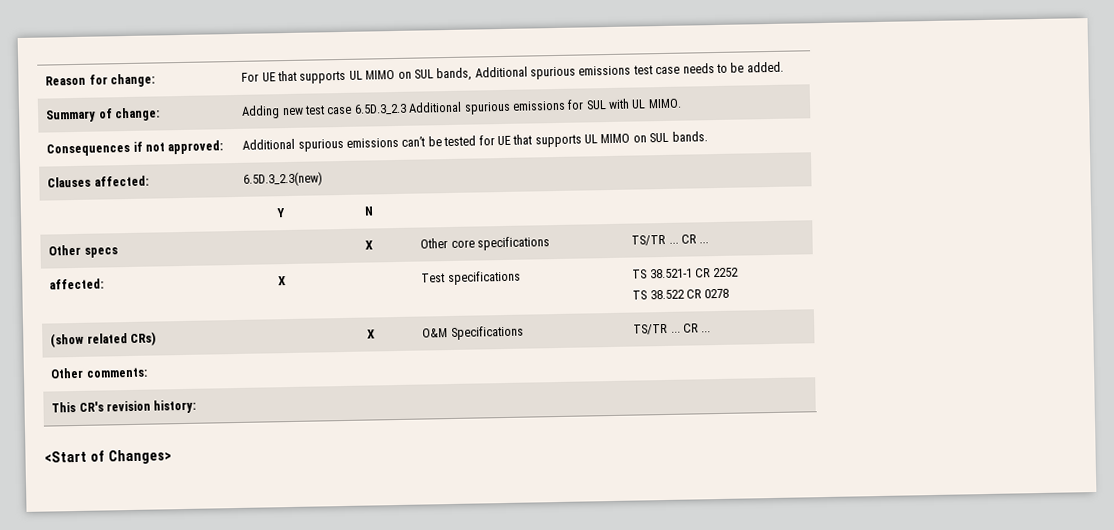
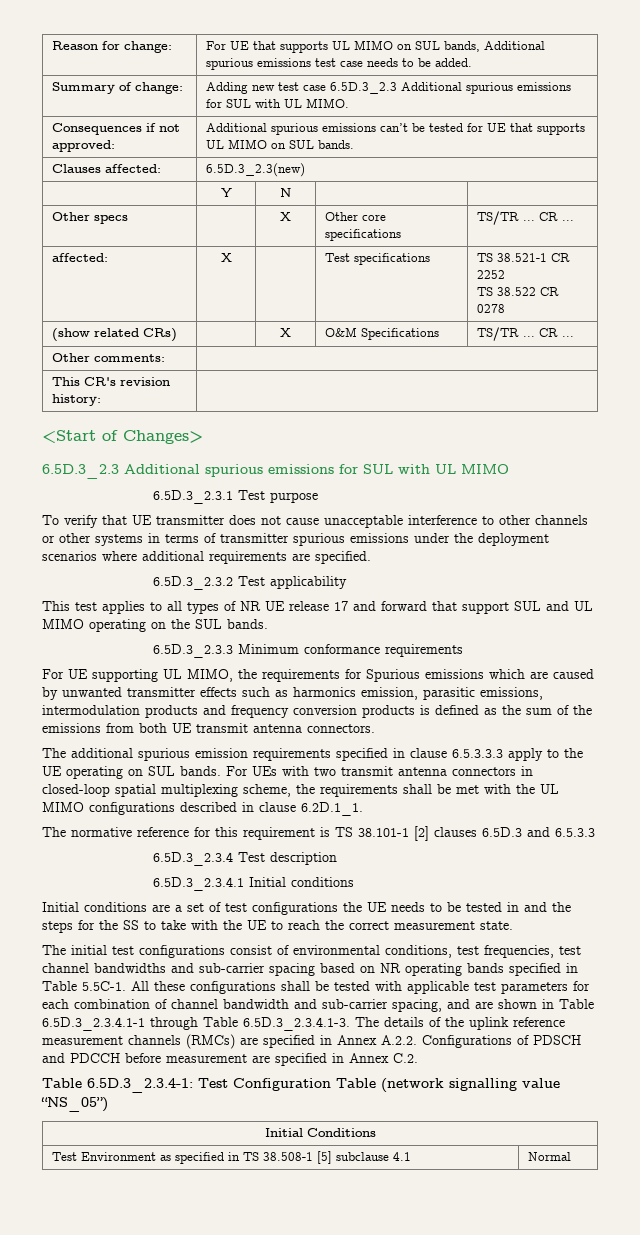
(172, 457) none -> [42,464,509,479] [152,490,318,504] [42,515,588,528] [42,533,549,546] [42,551,371,564] [152,576,347,590] [42,601,593,614] [42,619,268,632] [152,644,463,658] [42,669,594,682] [42,687,543,700] [42,705,592,718] [42,723,375,733] [42,748,583,761] [42,766,533,779] [42,784,559,797] [42,802,363,816] [42,826,595,841] [152,852,337,866] [152,877,354,891] [42,902,571,915] [42,920,513,933] [42,945,581,958] [42,963,578,976] [42,981,590,994] [42,999,594,1012] [42,1017,565,1031] [42,1034,581,1049] [42,1053,418,1066] [42,1078,560,1093] [41,1097,108,1112] [264,1128,376,1137] [51,1151,411,1164] [527,1152,571,1161] // 6.5D.3_2.3 Additional spurious emissions for SUL with UL MIMO // 6.5D.3_2.3.1 Test purpose // To verify that UE transmitter does not cause unacceptable interference to other channels or other systems in terms of transmitter spurious emissions under the deployment scenarios where additional requirements are specified. // 6.5D.3_2.3.2 Test applicability // This test applies to all types of NR UE release 17 and forward that support SUL and UL MIMO operating on the SUL bands. // 6.5D.3_2.3.3 Minimum conformance requirements // For UE supporting UL MIMO, the requirements for Spurious emissions which are caused by unwanted transmitter effects such as harmonics emission, parasitic emissions, intermodulation products and frequency conversion products is defined as the sum of the emissions from both UE transmit antenna connectors. // The additional spurious emission requirements specified in clause 6.5.3.3.3 apply to the UE operating on SUL bands. For UEs with two transmit antenna connectors in closed-loop spatial multiplexing scheme, the requirements shall be met with the UL MIMO configurations described in clause 6.2D.1_1. // The normative reference for this requirement is TS 38.101-1 [2] clauses 6.5D.3 and 6.5.3.3 // 6.5D.3_2.3.4 Test description // 6.5D.3_2.3.4.1 Initial conditions // Initial conditions are a set of test configurations the UE needs to be tested in and the steps for the SS to take with the UE to reach the correct measurement state. // The initial test configurations consist of environmental conditions, test frequencies, test channel bandwidths and sub-carrier spacing based on NR operating bands specified in Table 5.5C-1. All these configurations shall be tested with applicable test parameters for each combination of channel bandwidth and sub-carrier spacing, and are shown in Table 6.5D.3_2.3.4.1-1 through Table 6.5D.3_2.3.4.1-3. The details of the uplink reference measurement channels (RMCs) are specified in Annex A.2.2. Configurations of PDSCH and PDCCH before measurement are specified in Annex C.2. // Table 6.5D.3_2.3.4-1: Test Configuration Table (network signalling value “NS_05”) // Initial Conditions // Test Environment as specified in TS 38.508-1 [5] subclause 4.1 | Normal

